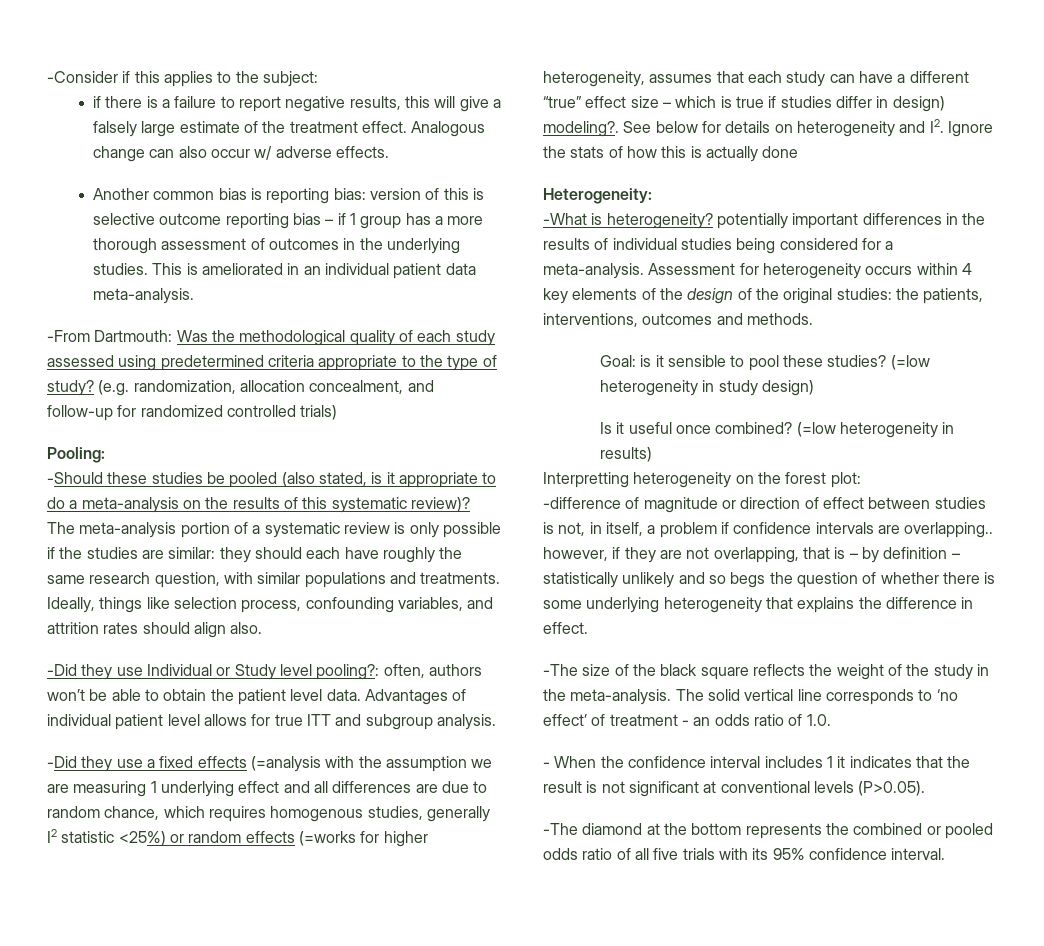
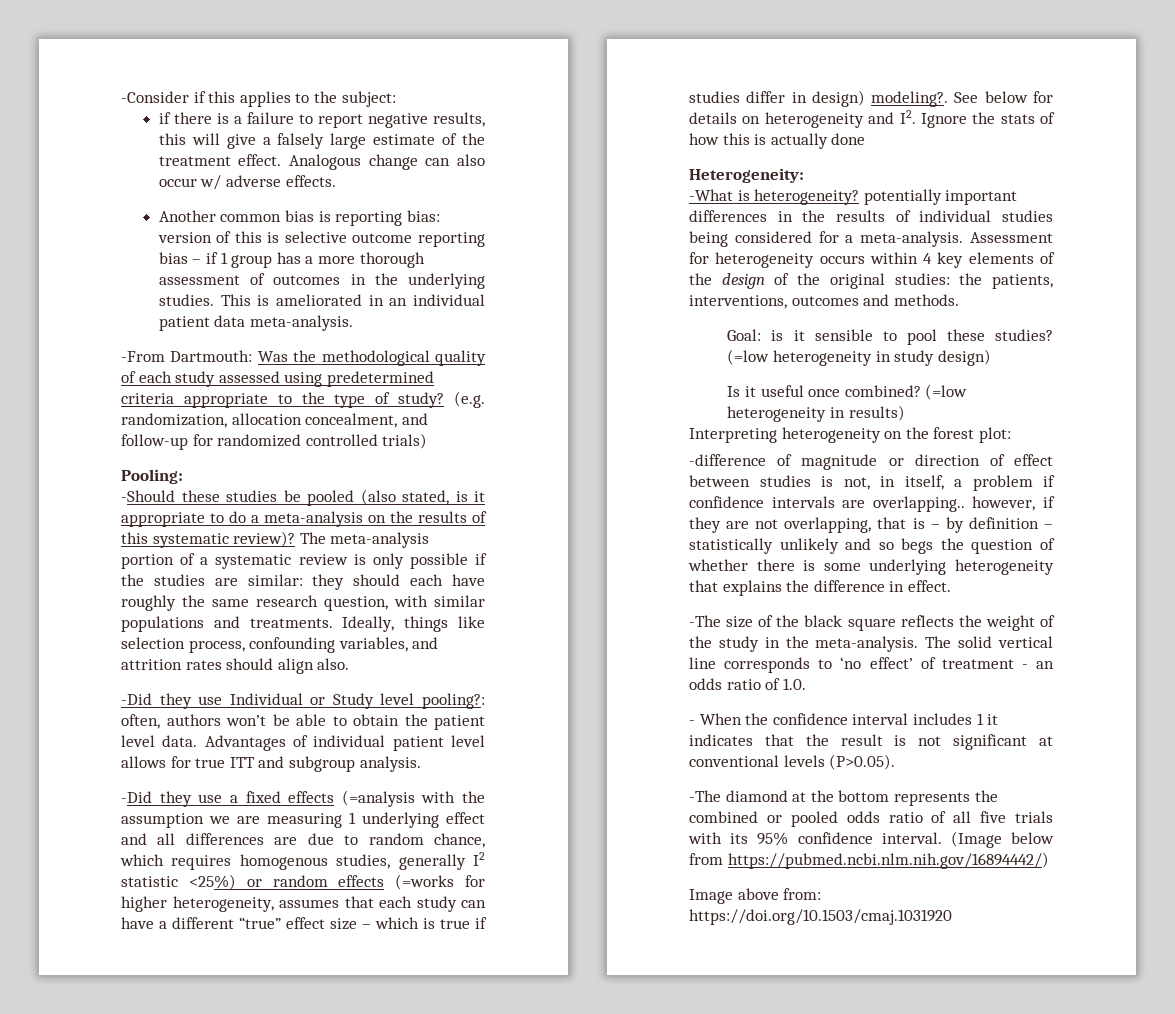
[543,472,629,488] Interpretting -> [689,428,777,443] Interpreting
(946, 854) none -> [950,831,1054,848] [689,852,1049,869] [689,888,822,904] [689,909,952,925] (Image below from https://pubmed.ncbi.nlm.nih.gov/16894442/) // Image above from: https://doi.org/10.1503/cmaj.1031920

